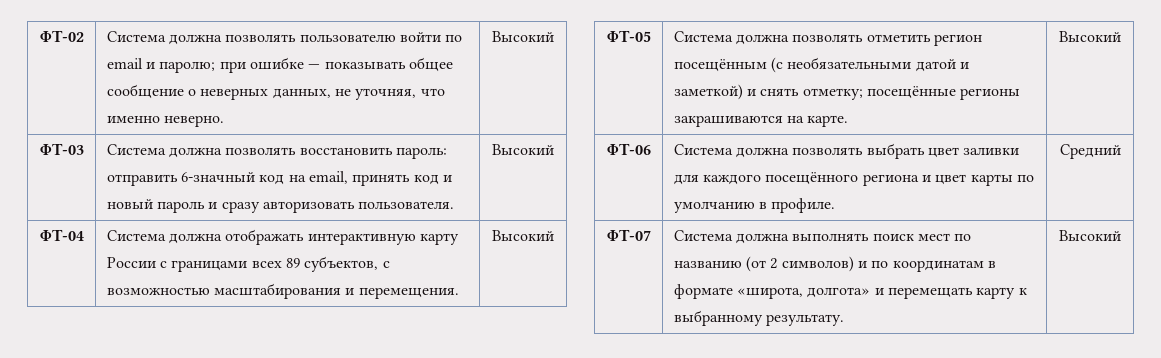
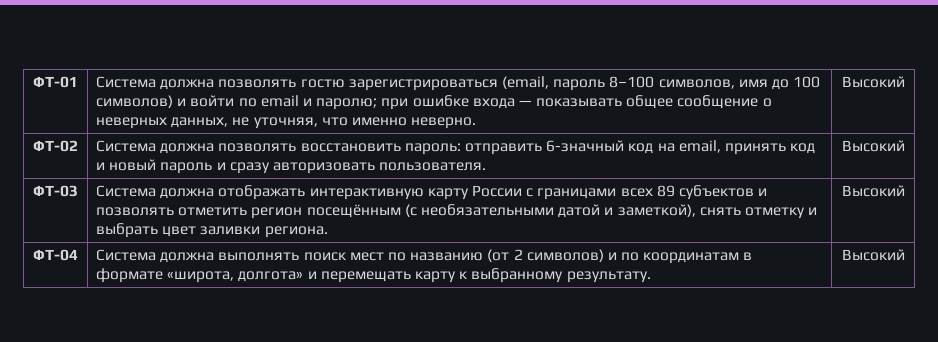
[39,30,84,42] [106,31,396,45] ФТ-02 | Система должна позволять пользователю -> [33,76,78,88] [96,76,821,91] [96,95,187,108] ФТ-01 | Система должна позволять гостю зарегистрироваться (email, пароль 8–100 символов, имя до 100 символов) и
(304, 63) none -> [472,98,515,109] входа
[39,143,84,155] ФТ-03 -> [33,140,78,152] ФТ-02
[39,229,84,241] ФТ-04 -> [33,185,78,197] ФТ-03
[304,256,390,272] [106,283,459,299] [492,230,554,241] [606,30,651,42] [673,31,789,45] субъектов, с возможностью масштабирования и перемещения. | Высокий // ФТ-05 | Система должна -> [678,185,768,200] субъектов и
[673,84,1021,100] [673,115,849,127] [1059,31,1121,42] [606,143,651,155] [673,143,1020,159] [673,172,1034,186] [673,198,836,213] [1059,144,1121,159] [606,229,651,241] заметкой) и снять отметку; посещённые регионы закрашиваются на карте. | Высокий // ФТ-06 | Система должна позволять выбрать цвет заливки для каждого посещённого региона и цвет карты по умолчанию в профиле. | Средний // ФТ-07 -> [617,204,818,219] [96,223,328,238] [841,185,905,197] [33,249,78,261] заметкой), снять отметку и выбрать цвет заливки региона. | Высокий // ФТ-04

